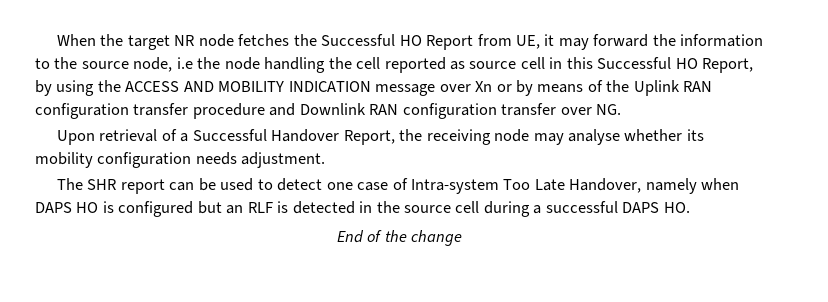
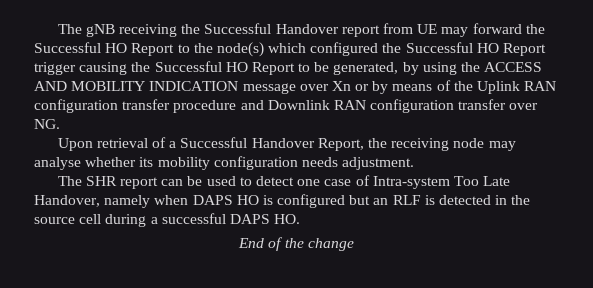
[56,34,764,50] [35,57,754,73] When the target NR node fetches the Successful HO Report from UE, it may forward the information to the source node, i.e the node handling the cell reported as source cell in this Successful HO Report, -> [57,23,545,37] [34,42,547,57] [34,61,399,75] The gNB receiving the Successful Handover report from UE may forward the Successful HO Report to the node(s) which configured the Successful HO Report trigger causing the Successful HO Report to be generated,

